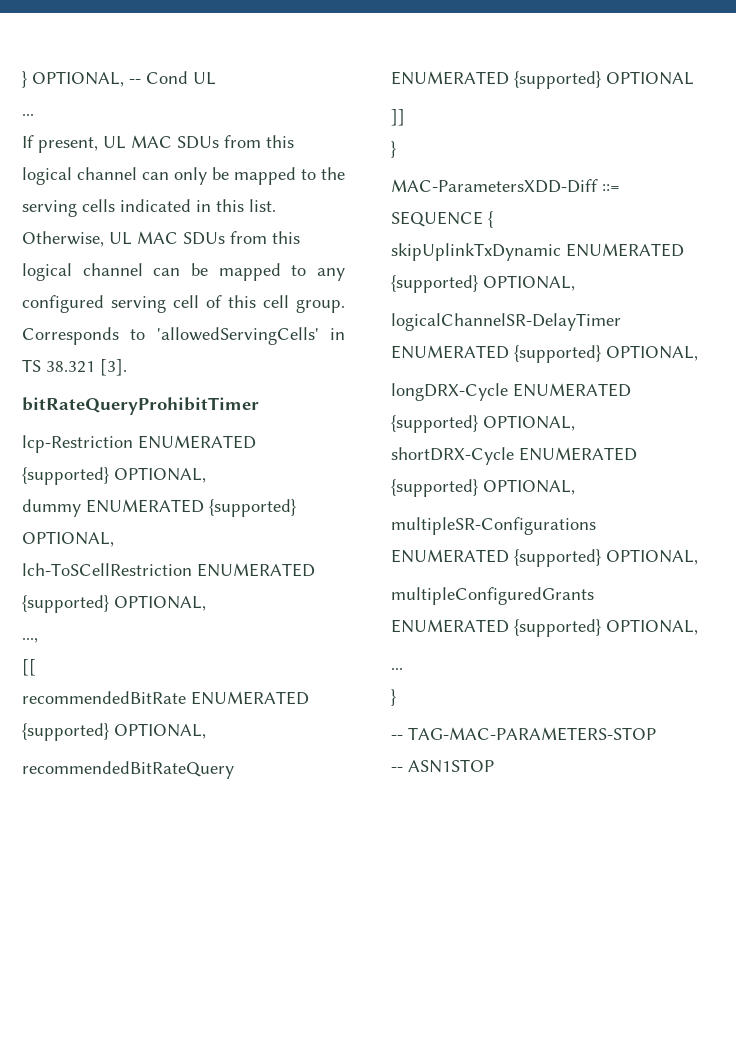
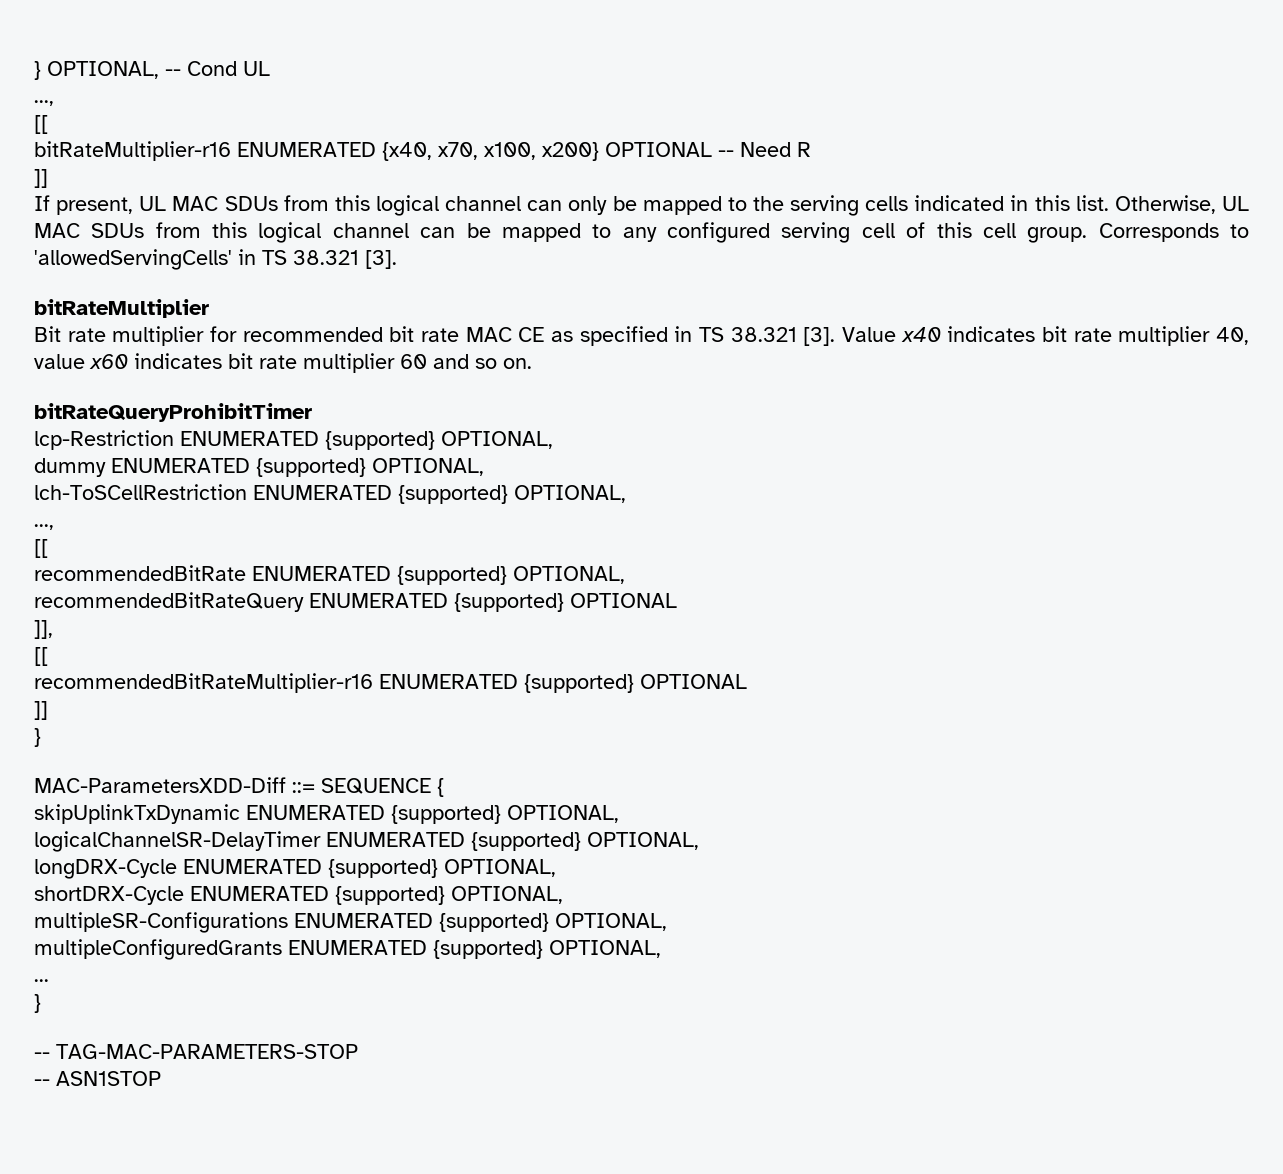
[22,113,34,116] ... -> [34,100,54,106] [34,115,48,134] [34,141,811,161] [34,169,48,188] ..., // [[ // bitRateMultiplier-r16 ENUMERATED {x40, x70, x100, x200} OPTIONAL -- Need R // ]]
(127, 367) none -> [34,299,209,318] [34,326,1249,346] [34,353,532,373] // bitRateMultiplier // Bit rate multiplier for recommended bit rate MAC CE as specified in TS 38.321 [3]. Value x40 indicates bit rate multiplier 40, value x60 indicates bit rate multiplier 60 and so on.
(694, 78) none -> [34,620,53,639] [34,647,48,666] [34,673,747,693] // ]], // [[ // recommendedBitRateMultiplier-r16 ENUMERATED {supported} OPTIONAL

